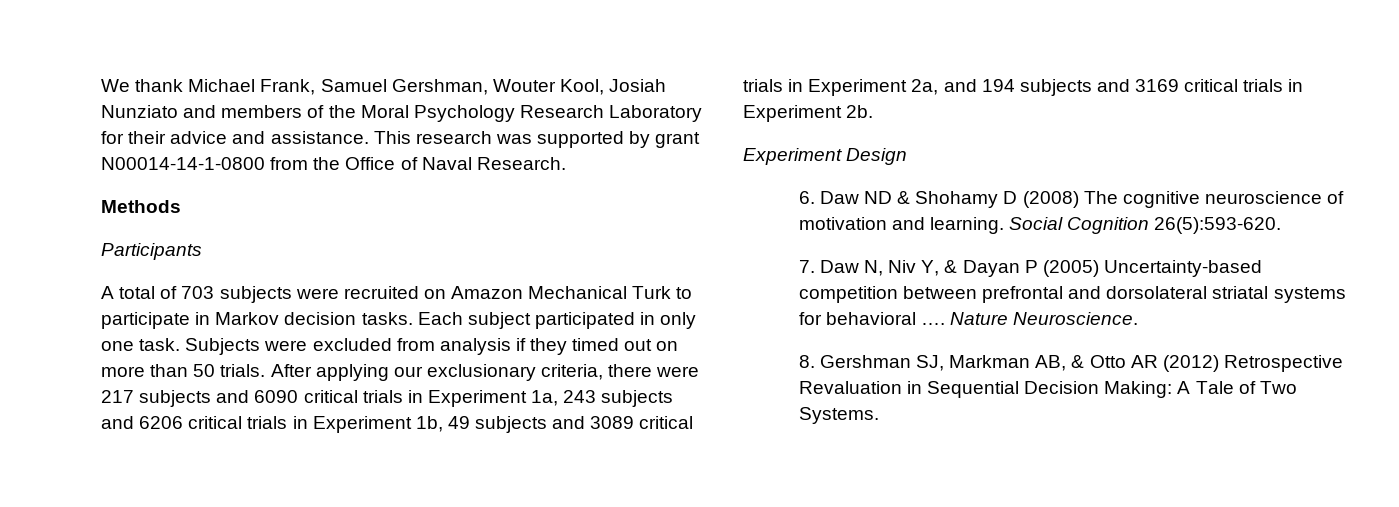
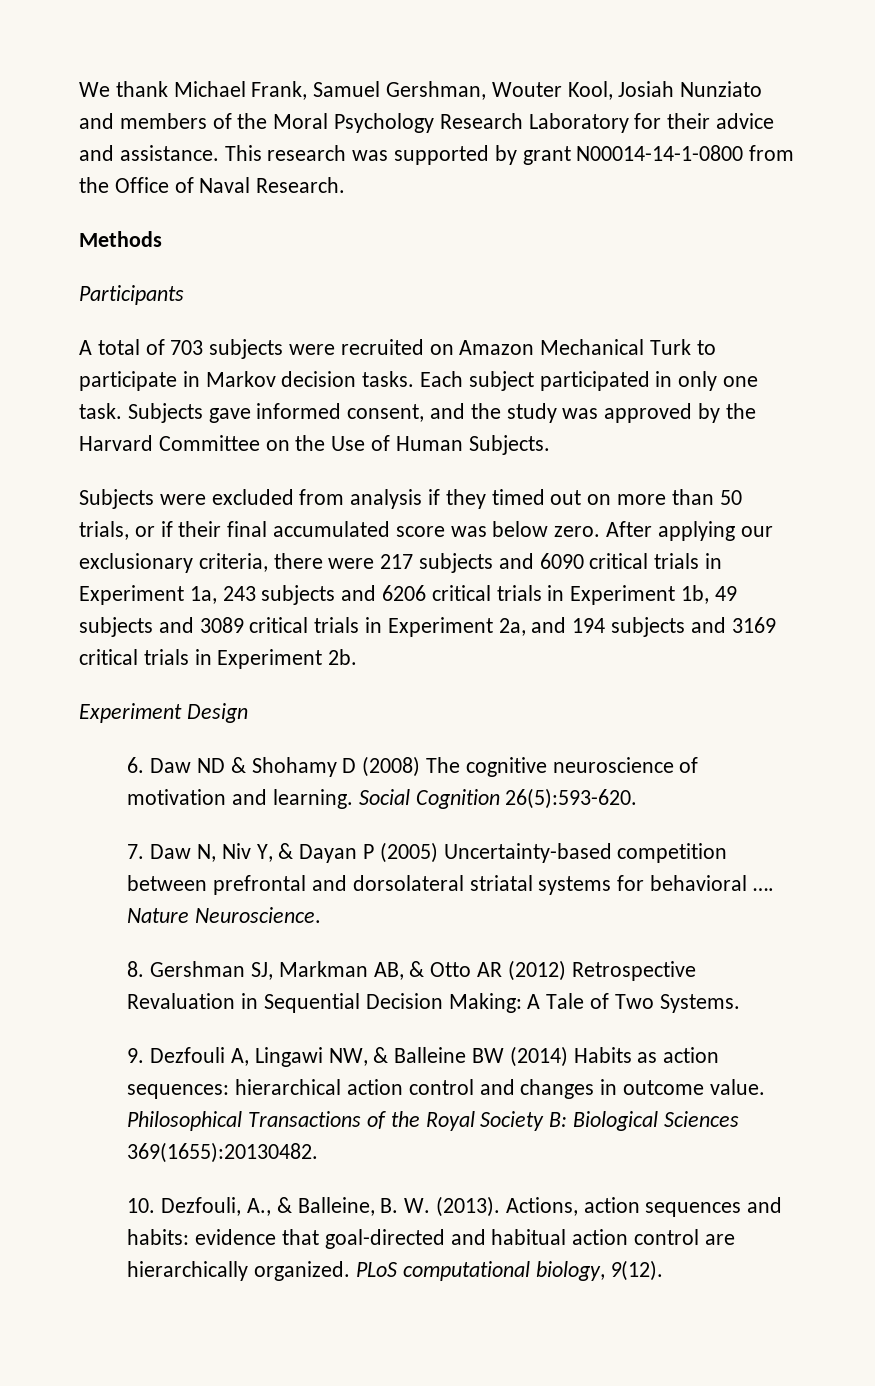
(261, 346) none -> [208,403,756,423] [79,435,550,455] [79,489,154,509] gave informed consent, and the study was approved by the Harvard Committee on the Use of Human Subjects. // Subjects
[220,364,266,377] trials. -> [79,521,601,540] trials, or if their final accumulated score was below zero.
(879, 415) none -> [127,1046,720,1067] [127,1079,765,1099] [127,1111,739,1131] [127,1142,319,1163] [127,1196,783,1217] [127,1229,735,1249] [127,1260,664,1281] // 9. Dezfouli A, Lingawi NW, & Balleine BW (2014) Habits as action sequences: hierarchical action control and changes in outcome value. Philosophical Transactions of the Royal Society B: Biological Sciences 369(1655):20130482. // 10. Dezfouli, A., & Balleine, B. W. (2013). Actions, action sequences and habits: evidence that goal-directed and habitual action control are hierarchically organized. PLoS computational biology, 9(12).

